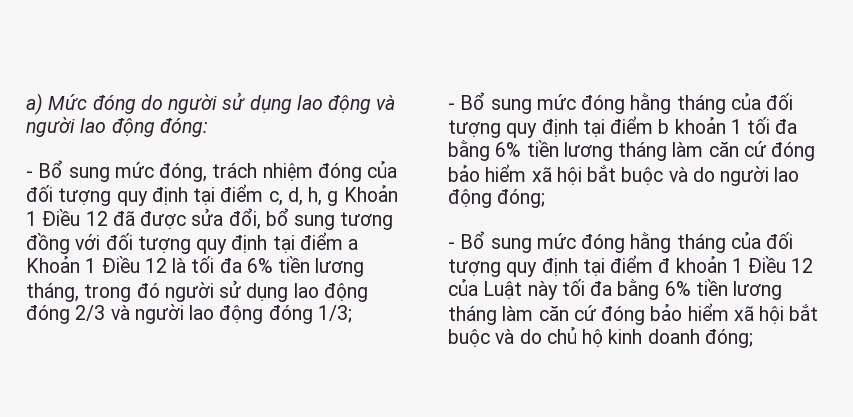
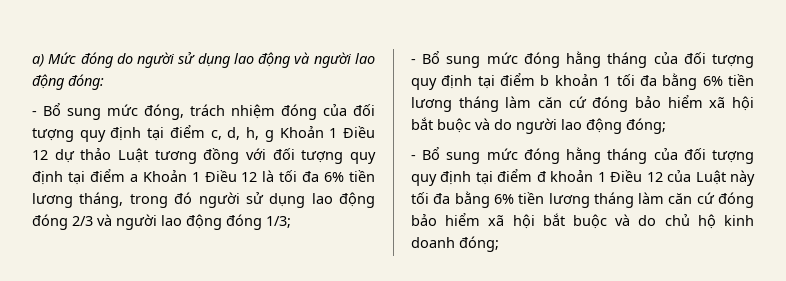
[112,208,336,230] đã được sửa đổi, bổ sung -> [54,148,148,163] dự thảo Luật

